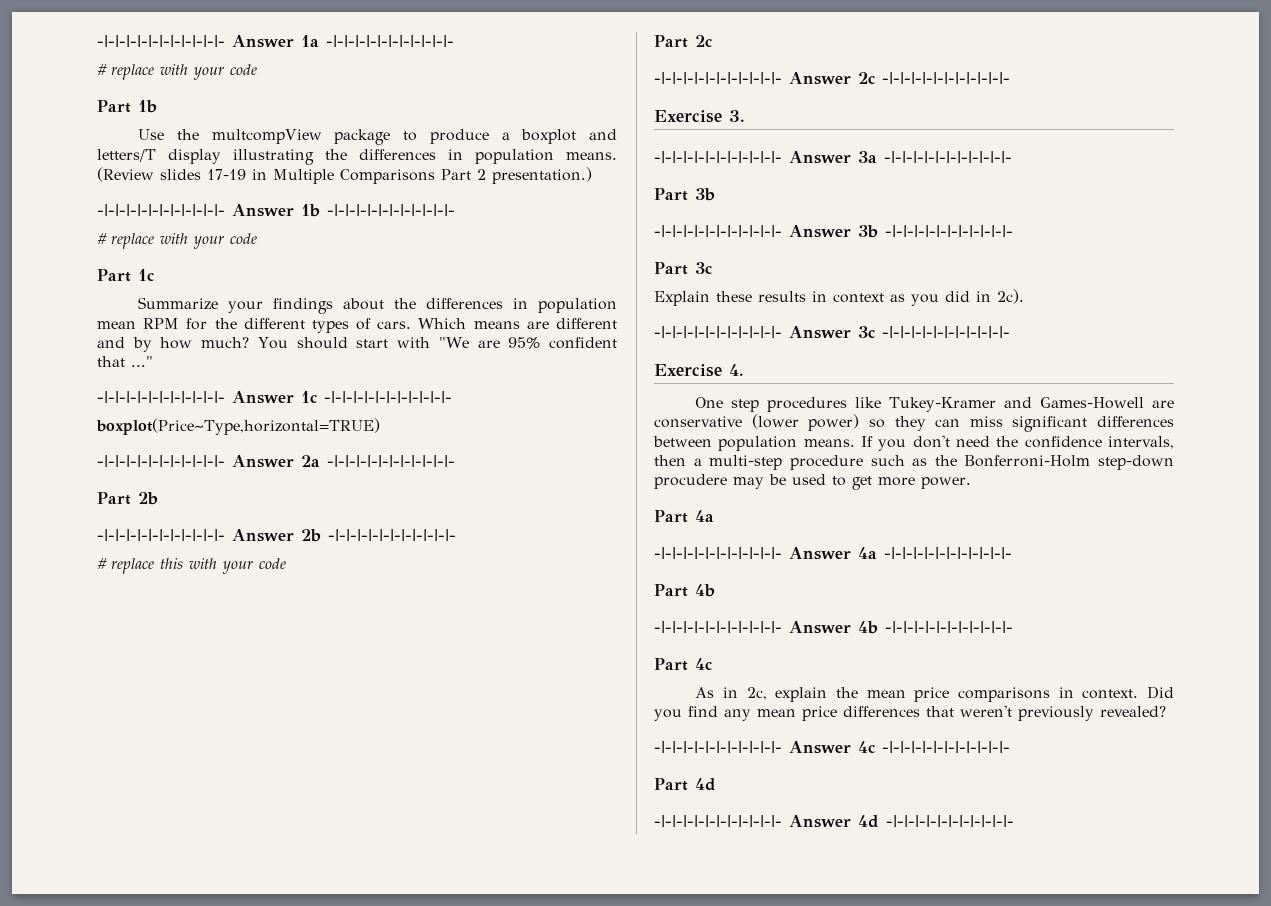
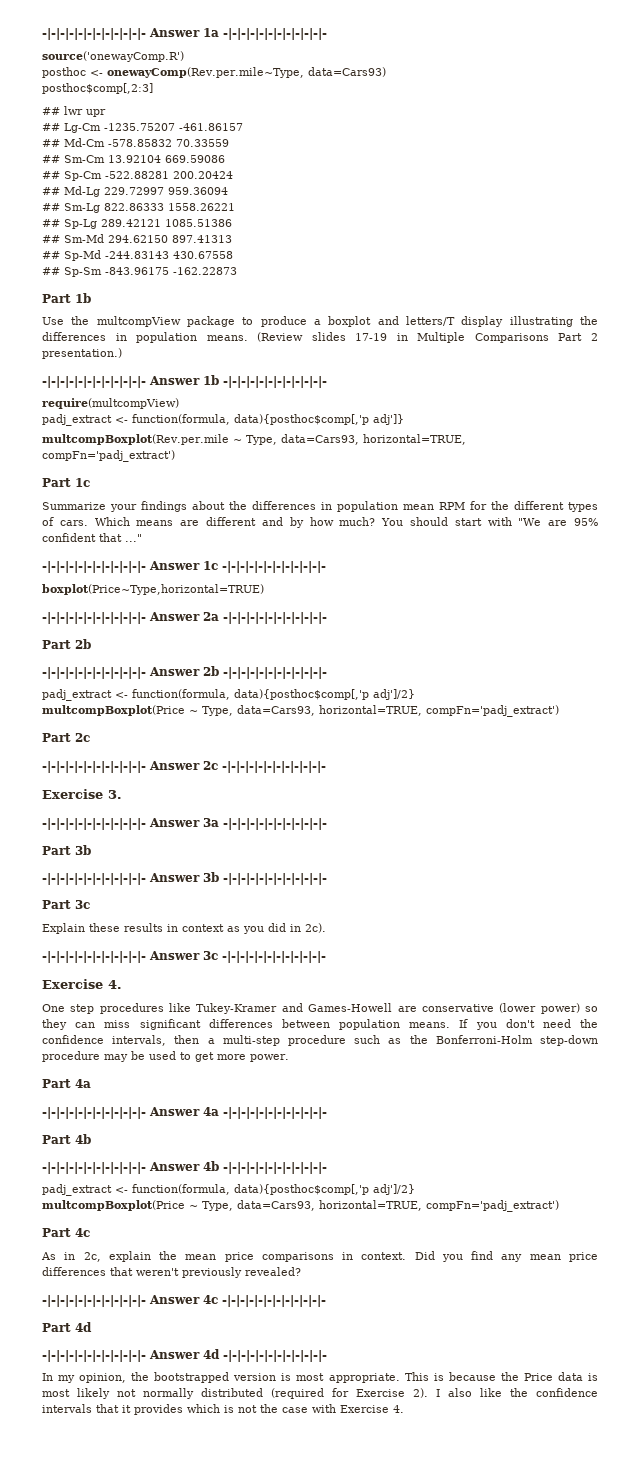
[97,64,257,80] # replace with your code -> [42,51,184,62] [42,67,386,78] [42,83,153,94] [42,106,106,117] [42,123,243,133] [42,138,229,147] [42,155,225,163] [42,171,233,181] [42,186,228,197] [42,203,235,213] [42,219,232,229] [42,234,232,243] [42,250,233,261] [42,267,237,277] source('onewayComp.R') // posthoc <- onewayComp(Rev.per.mile~Type, data=Cars93) // posthoc$comp[,2:3] // ## lwr upr // ## Lg-Cm -1235.75207 -461.86157 // ## Md-Cm -578.85832 70.33559 // ## Sm-Cm 13.92104 669.59086 // ## Sp-Cm -522.88281 200.20424 // ## Md-Lg 229.72997 959.36094 // ## Sm-Lg 822.86333 1558.26221 // ## Sp-Lg 289.42121 1085.51386 // ## Sm-Md 294.62150 897.41313 // ## Sp-Md -244.83143 430.67558 // ## Sp-Sm -843.96175 -162.22873
[97,233,257,249] # replace with your code -> [42,398,179,409] [42,414,404,426] [42,434,466,445] [42,450,175,462] require(multcompView) // padj_extract <- function(formula, data){posthoc$comp[,'p adj']} // multcompBoxplot(Rev.per.mile ~ Type, data=Cars93, horizontal=TRUE, compFn='padj_extract')
[97,558,286,574] # replace this with your code -> [42,689,415,701] [42,705,559,717] padj_extract <- function(formula, data){posthoc$comp[,'p adj']/2} // multcompBoxplot(Price ~ Type, data=Cars93, horizontal=TRUE, compFn='padj_extract')
[654,474,727,489] procudere -> [42,1051,100,1062] procedure
(1013, 627) none -> [42,1184,415,1196] [42,1200,559,1212] // padj_extract <- function(formula, data){posthoc$comp[,'p adj']/2} // multcompBoxplot(Price ~ Type, data=Cars93, horizontal=TRUE, compFn='padj_extract')
(1014, 821) none -> [42,1372,598,1383] [42,1388,598,1399] [42,1404,404,1415] // In my opinion, the bootstrapped version is most appropriate. This is because the Price data is most likely not normally distributed (required for Exercise 2). I also like the confidence intervals that it provides which is not the case with Exercise 4.

